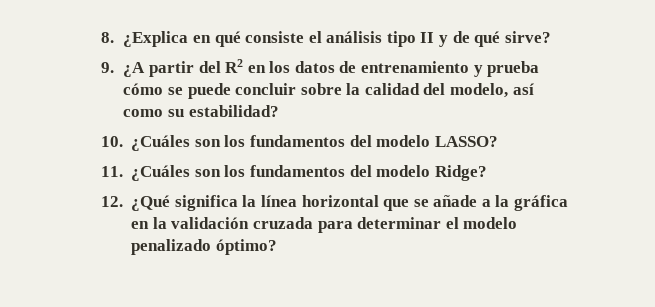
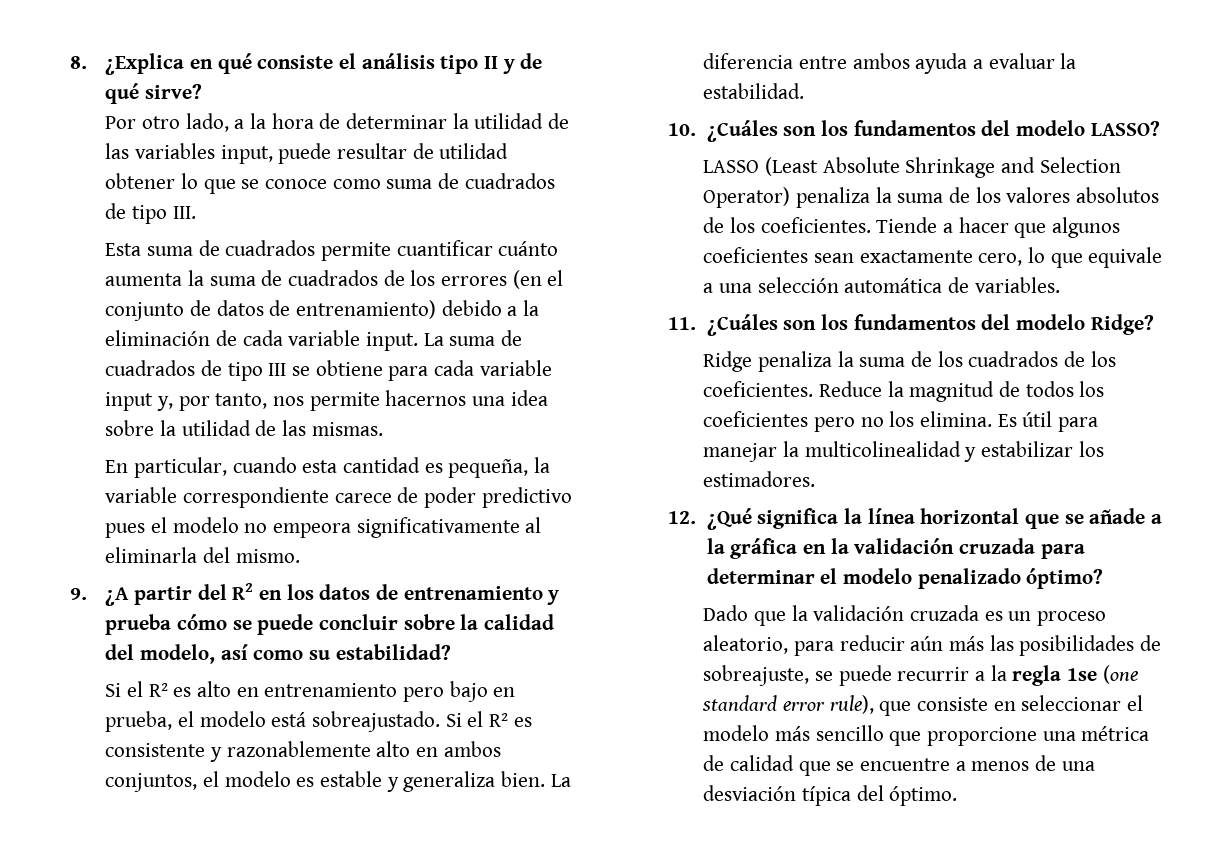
(551, 37) none -> [105,113,570,132] [105,143,509,164] [105,173,555,194] [105,203,196,224] [105,240,559,261] [105,270,564,289] [105,300,540,321] [105,330,523,351] [105,360,552,381] [105,390,548,411] [105,420,383,436] [105,457,551,478] [105,487,572,508] [105,517,542,538] [105,547,300,563] // Por otro lado, a la hora de determinar la utilidad de las variables input, puede resultar de utilidad obtener lo que se conoce como suma de cuadrados de tipo III. // Esta suma de cuadrados permite cuantificar cuánto aumenta la suma de cuadrados de los errores (en el conjunto de datos de entrenamiento) debido a la eliminación de cada variable input. La suma de cuadrados de tipo III se obtiene para cada variable input y, por tanto, nos permite hacernos una idea sobre la utilidad de las mismas. // En particular, cuando esta cantidad es pequeña, la variable correspondiente carece de poder predictivo pues el modelo no empeora significativamente al eliminarla del mismo.
(279, 111) none -> [105,681,516,702] [105,711,532,732] [105,741,501,762] [105,771,571,792] [703,53,1077,74] [703,83,805,99] // Si el R² es alto en entrenamiento pero bajo en prueba, el modelo está sobreajustado. Si el R² es consistente y razonablemente alto en ambos conjuntos, el modelo es estable y generaliza bien. La diferencia entre ambos ayuda a evaluar la estabilidad.
(498, 141) none -> [703,157,1121,178] [703,187,1160,208] [703,217,1121,238] [703,247,1163,268] [703,277,1060,293] // LASSO (Least Absolute Shrinkage and Selection Operator) penaliza la suma de los valores absolutos de los coeficientes. Tiende a hacer que algunos coeficientes sean exactamente cero, lo que equivale a una selección automática de variables.
(487, 173) none -> [703,351,1116,372] [703,381,1105,402] [703,411,1099,432] [703,441,1104,462] [703,471,816,487] // Ridge penaliza la suma de los cuadrados de los coeficientes. Reduce la magnitud de todos los coeficientes pero no los elimina. Es útil para manejar la multicolinealidad y estabilizar los estimadores.
(277, 247) none -> [703,605,1107,626] [703,635,1162,656] [703,665,1138,686] [702,695,1144,716] [703,725,1150,746] [703,755,1095,776] [703,785,958,806] // Dado que la validación cruzada es un proceso aleatorio, para reducir aún más las posibilidades de sobreajuste, se puede recurrir a la regla 1se (one standard error rule), que consiste en seleccionar el modelo más sencillo que proporcione una métrica de calidad que se encuentre a menos de una desviación típica del óptimo.

